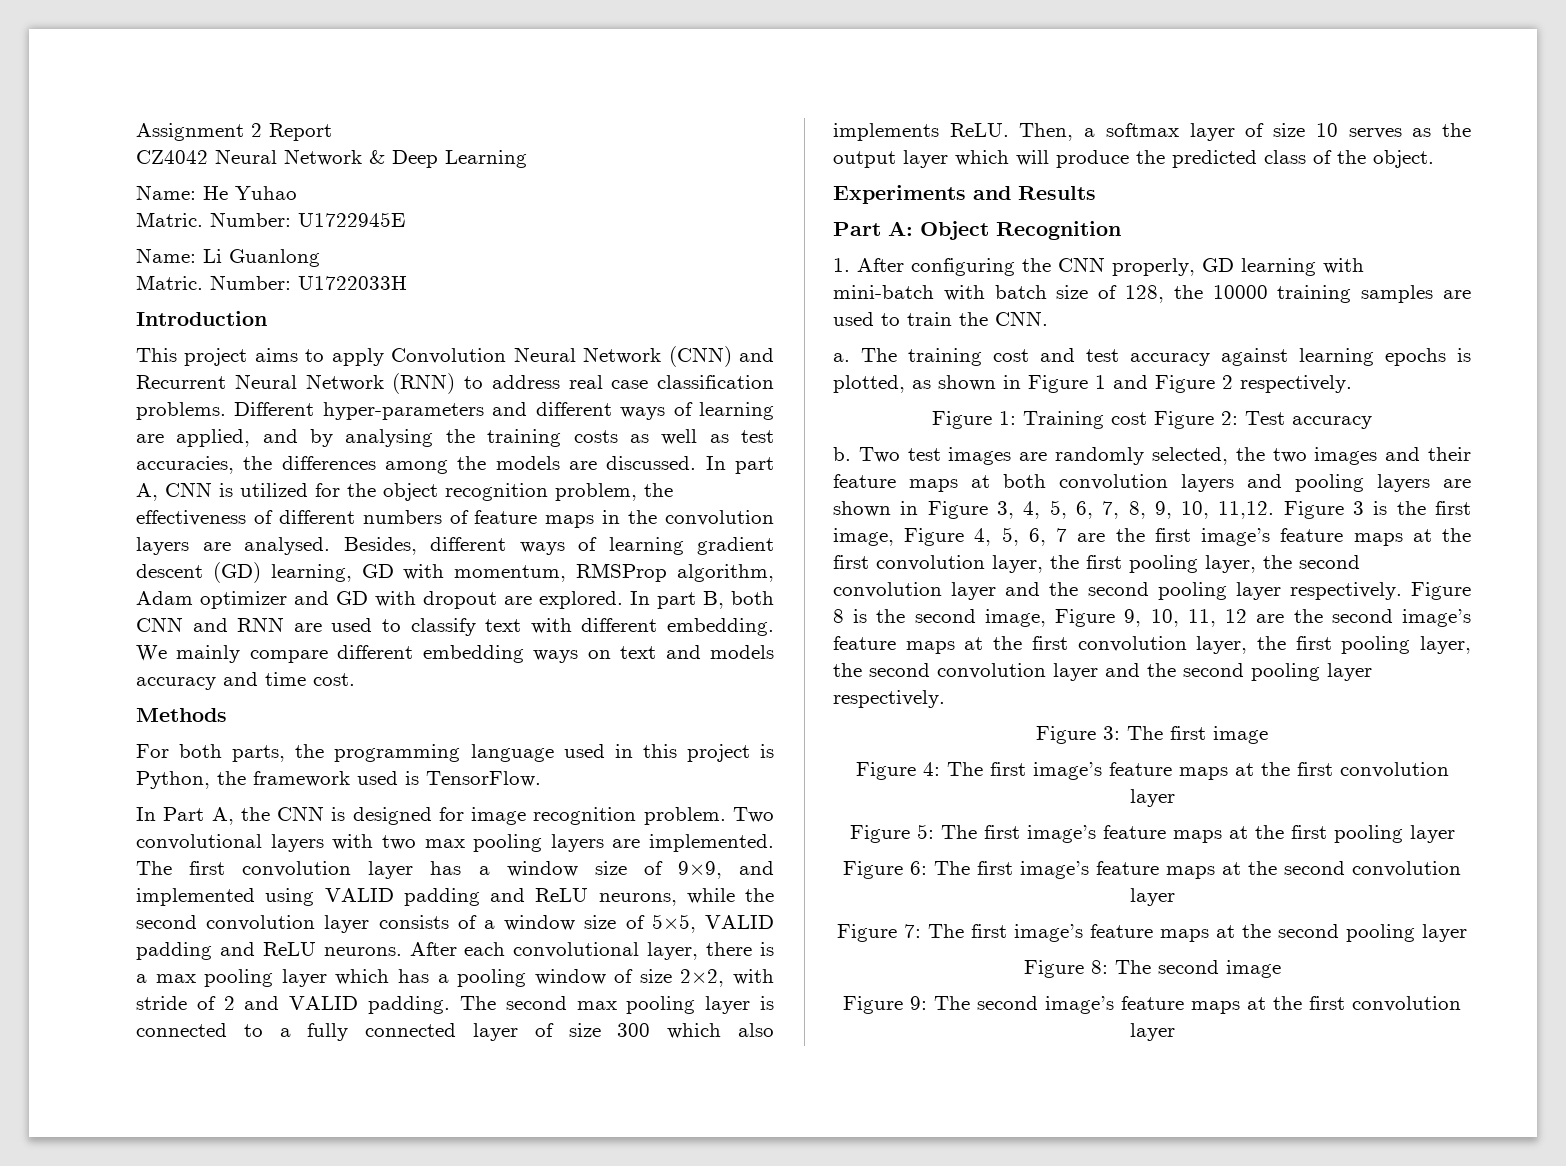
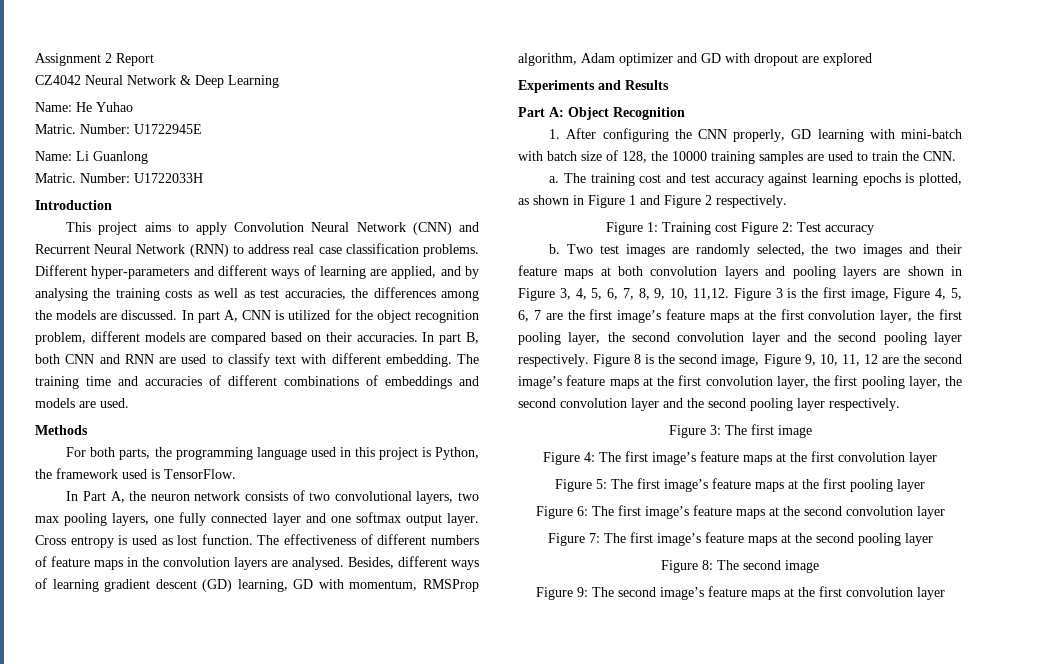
[644,483,673,497] the -> [90,331,479,345] [35,353,479,367] [35,375,479,389] [35,398,129,408] [35,425,88,435] [66,447,480,460] [35,468,236,479] [66,490,479,504] [35,512,479,526] [35,534,280,548] different models are compared based on their accuracies. In part B, both CNN and RNN are used to classify text with different embedding. The training time and accuracies of different combinations of embeddings and models are used. // Methods // For both parts, the programming language used in this project is Python, the framework used is TensorFlow. // In Part A, the neuron network consists of two convolutional layers, two max pooling layers, one fully connected layer and one softmax output layer. Cross entropy is used as lost function. The
[539,591,774,609] [136,617,775,636] [136,645,775,663] [136,672,355,690] [136,708,227,722] [136,744,775,762] [136,771,541,789] [136,806,774,825] [136,834,774,852] [136,861,775,879] [136,888,774,906] [136,914,774,933] [136,942,775,960] [136,969,774,987] [136,996,774,1014] [136,1023,774,1041] [833,123,1471,141] [833,150,1434,168] explored. In part B, both CNN and RNN are used to classify text with different embedding. We mainly compare different embedding ways on text and models accuracy and time cost. // Methods // For both parts, the programming language used in this project is Python, the framework used is TensorFlow. // In Part A, the CNN is designed for image recognition problem. Two convolutional layers with two max pooling layers are implemented. The first convolution layer has a window size of 9×9, and implemented using VALID padding and ReLU neurons, while the second convolution layer consists of a window size of 5×5, VALID padding and ReLU neurons. After each convolutional layer, there is a max pooling layer which has a pooling window of size 2×2, with stride of 2 and VALID padding. The second max pooling layer is connected to a fully connected layer of size 300 which also implements ReLU. Then, a softmax layer of size 10 serves as the output layer which will produce the predicted class of the object. -> [823,53,872,66] explored

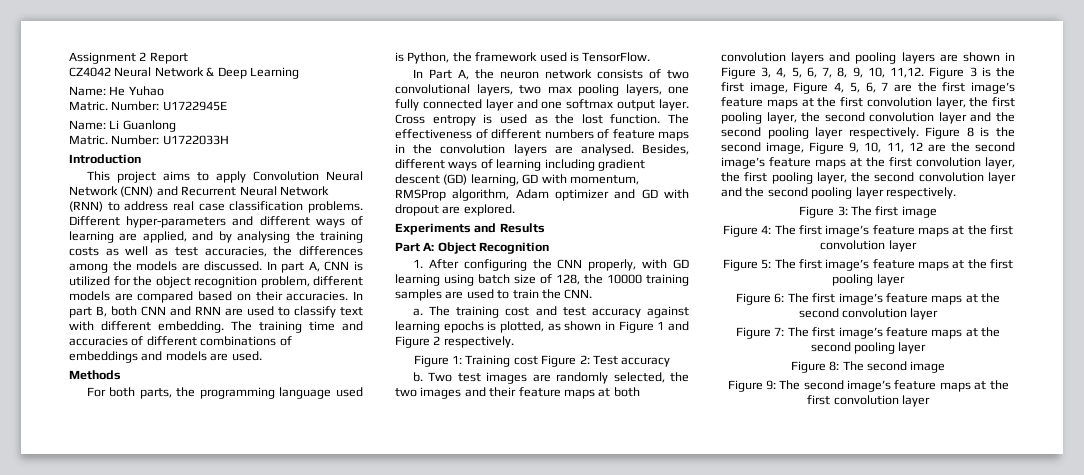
[339,447,418,460] in this project -> (363, 392) none
(173, 541) none -> [555,114,575,124] the
(99, 585) none -> [544,159,595,171] including
[823,53,872,66] explored -> [463,204,515,216] explored.
(786, 135) none -> [642,259,668,269] with
[869,129,962,139] [518,151,543,161] with mini-batch with -> [444,274,474,286] using

